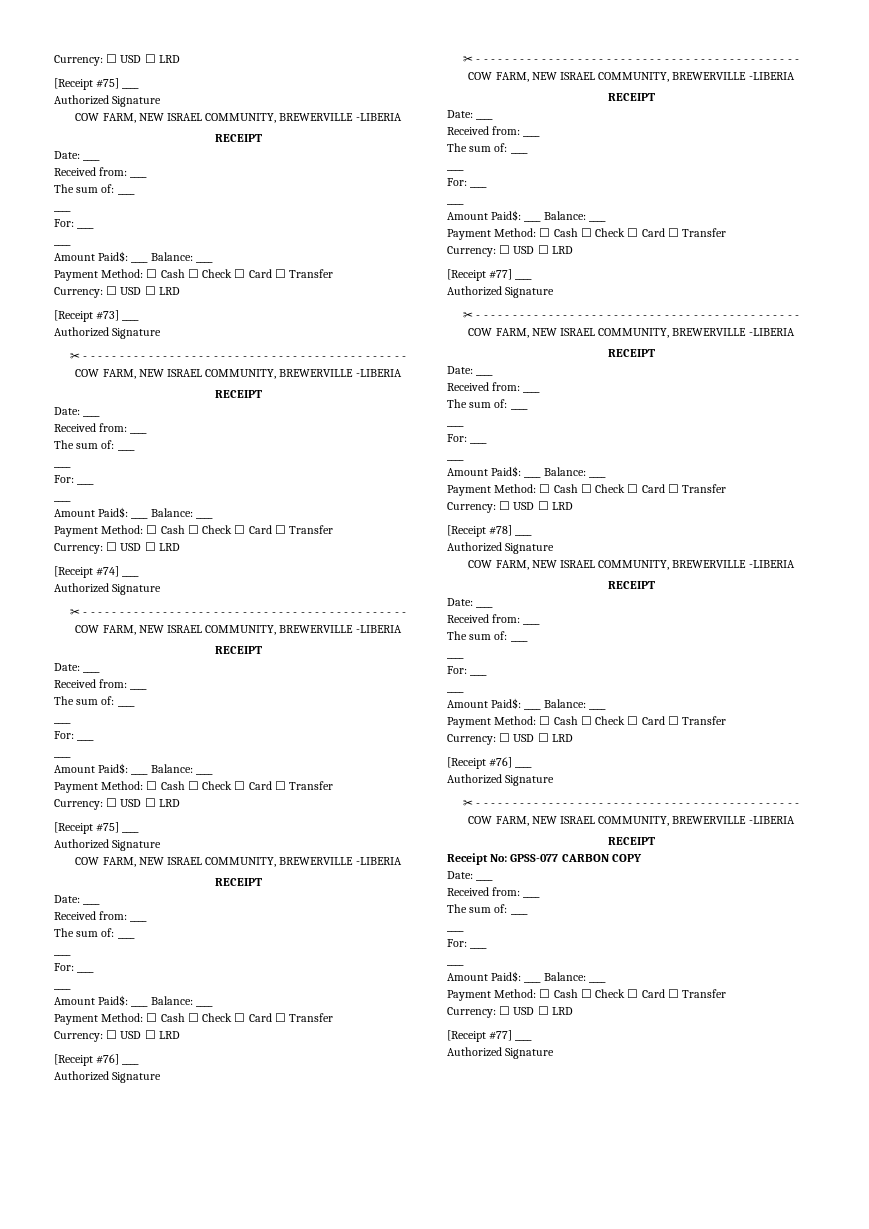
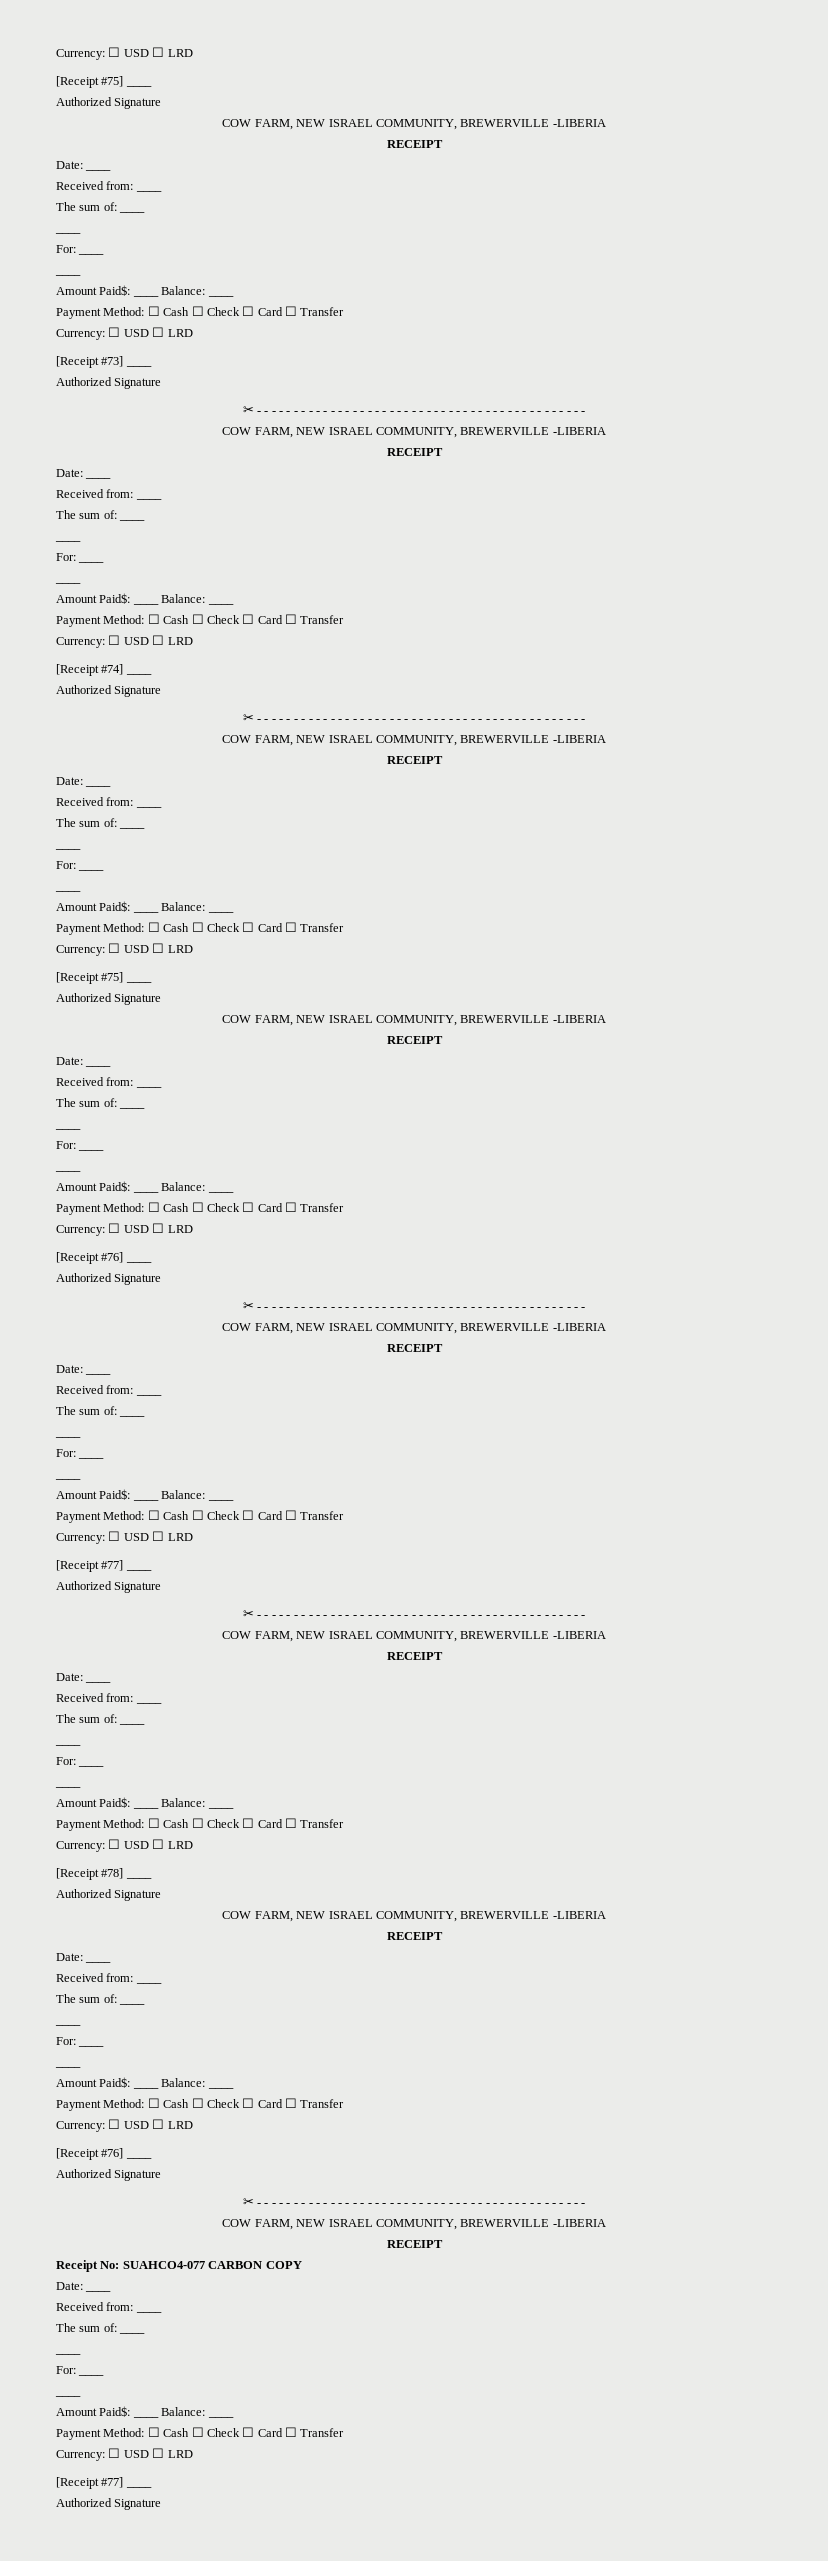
[510,854,559,862] GPSS-077 -> [122,2261,205,2269] SUAHCO4-077

